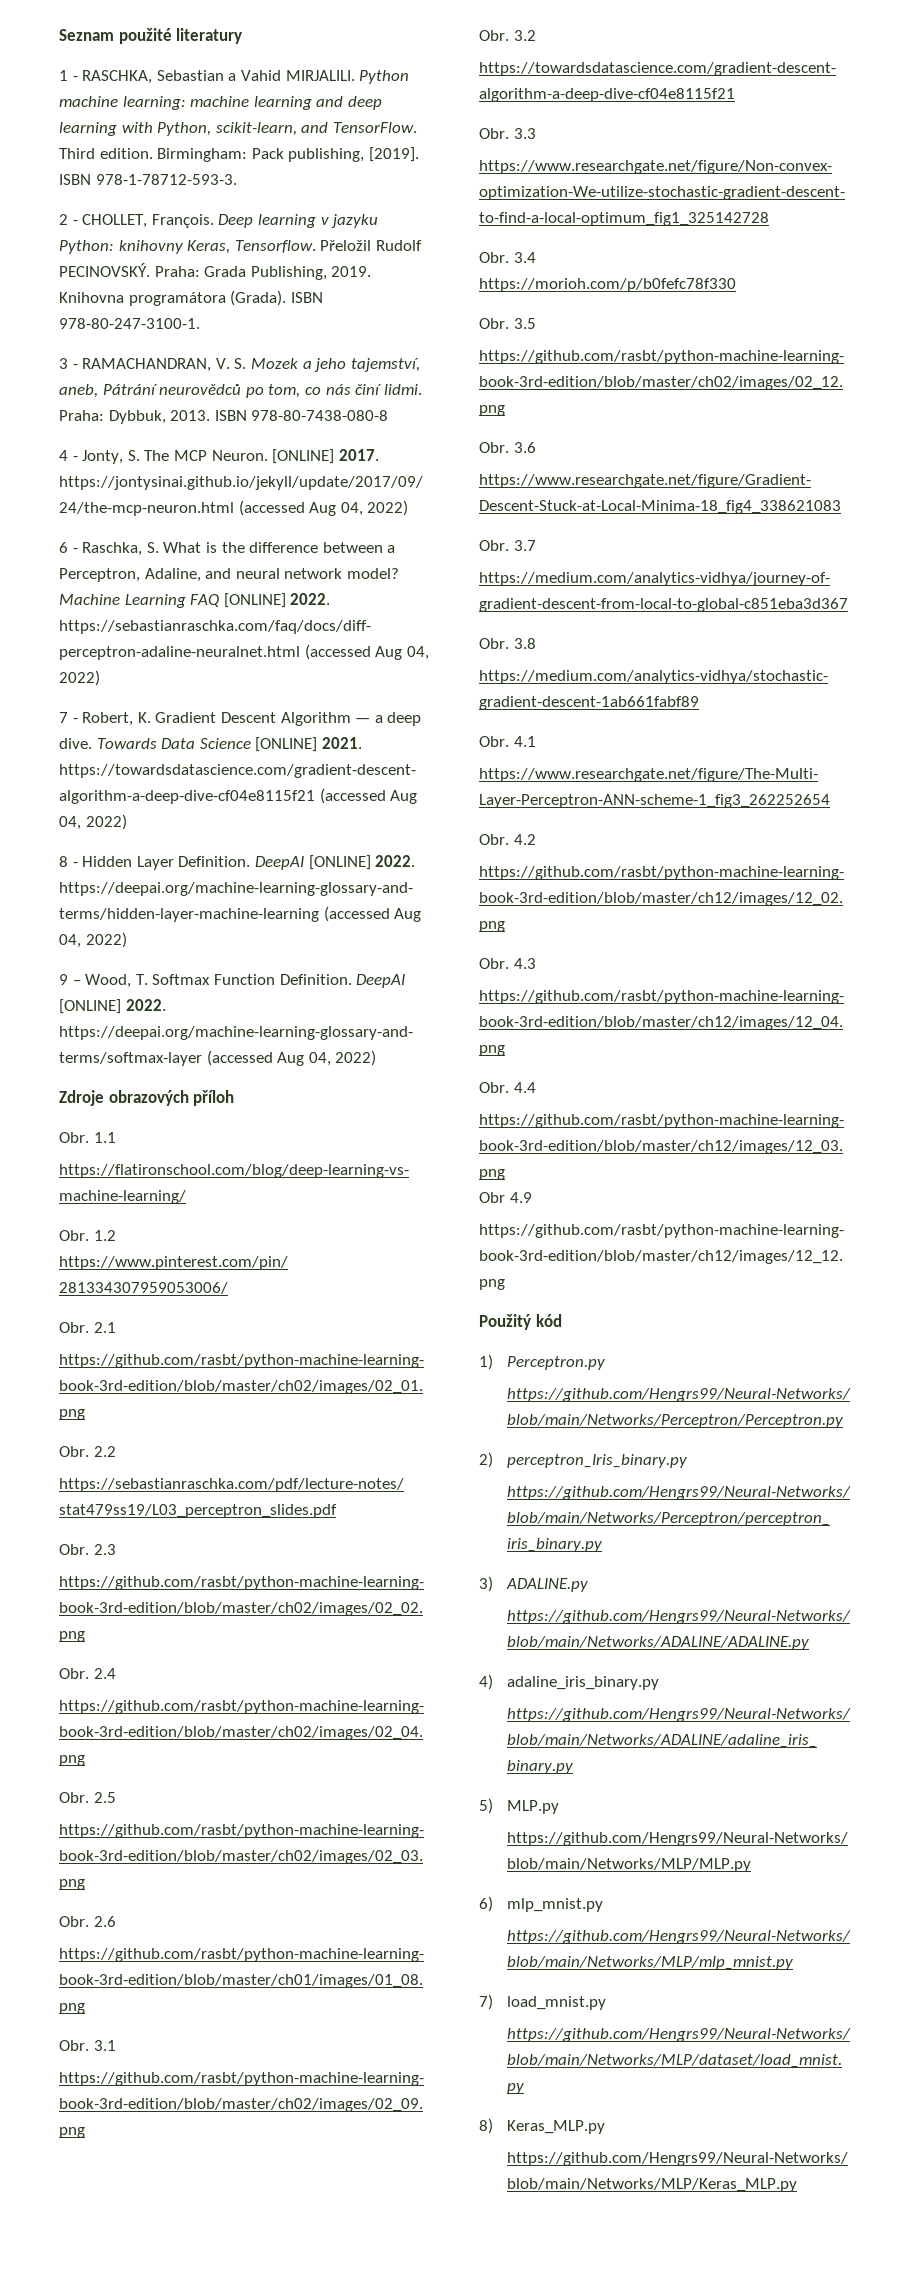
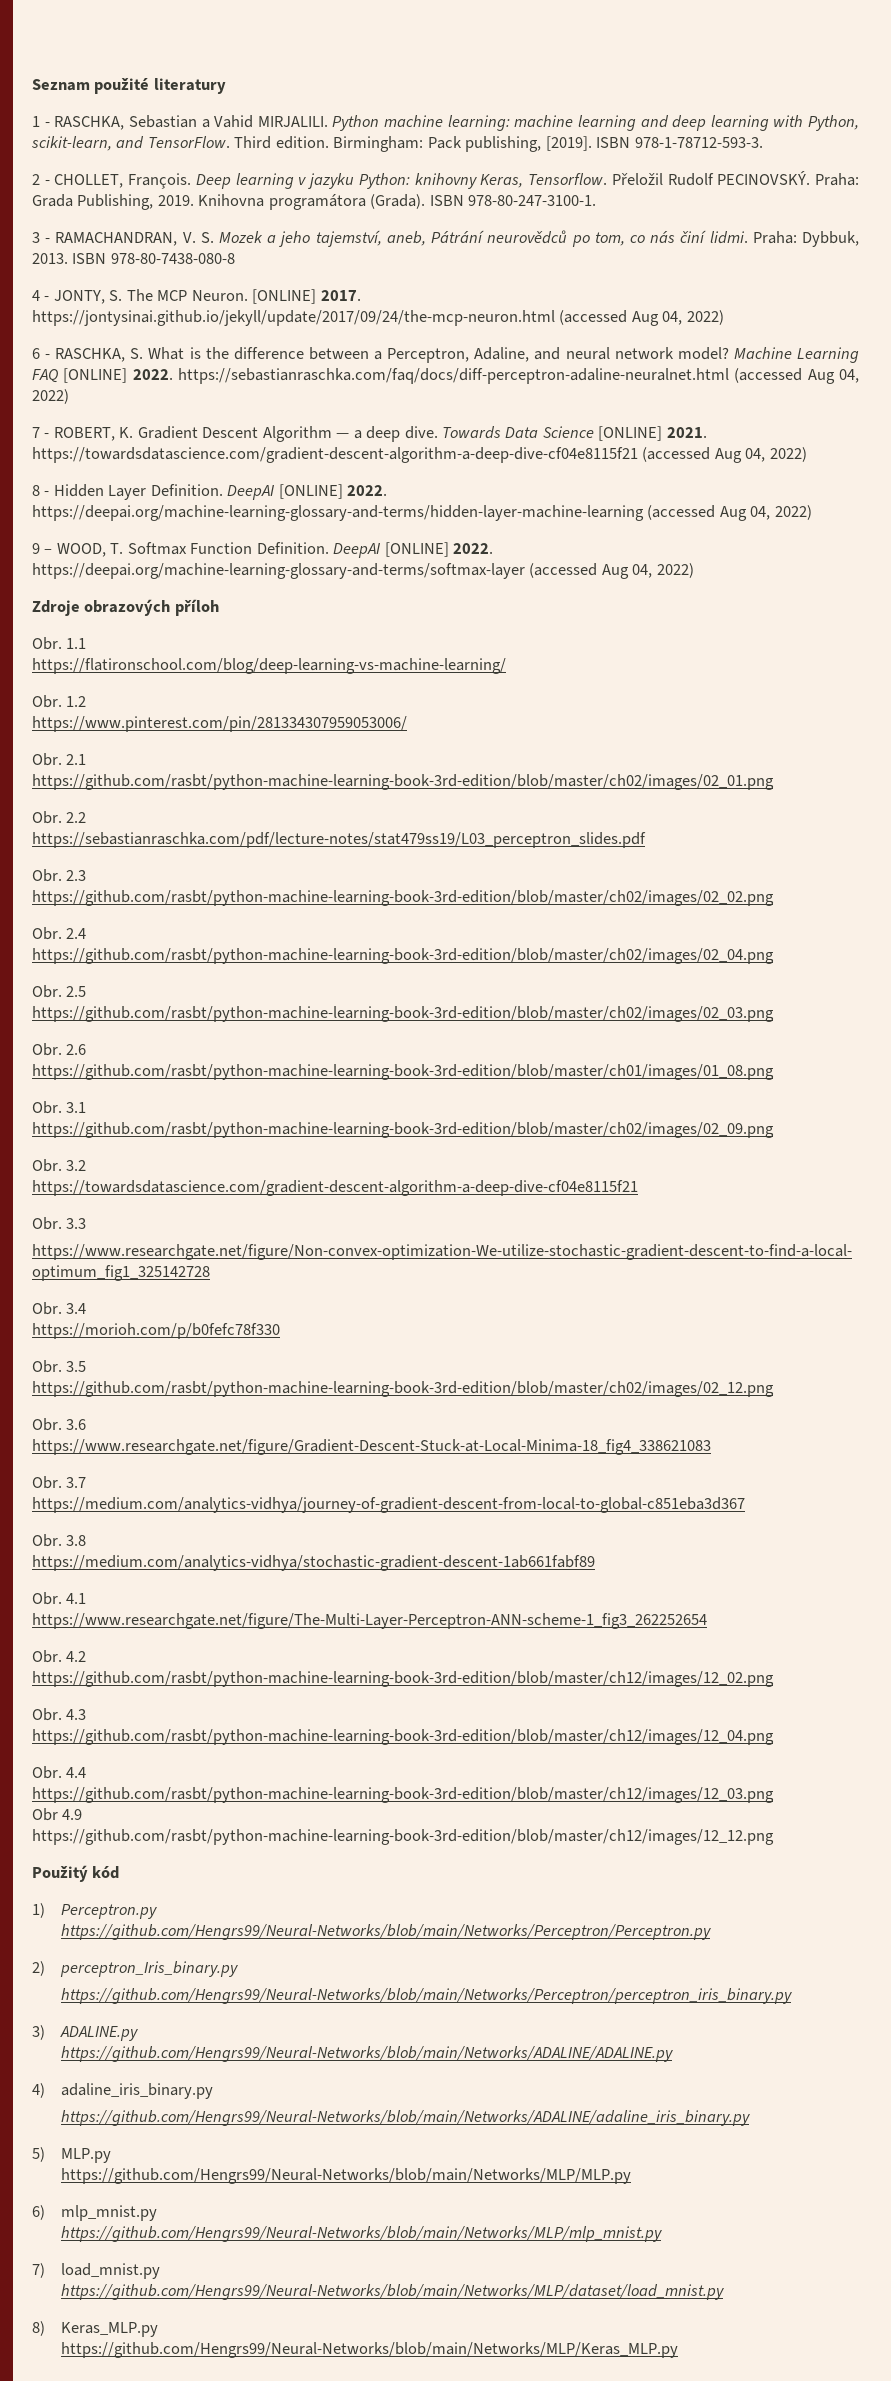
[82,450,124,464] Jonty, -> [53,290,105,304] JONTY,
[82,542,143,556] Raschka, -> [55,348,126,362] RASCHKA,
[82,712,134,726] Robert, -> [53,427,115,441] ROBERT,
[85,974,132,988] Wood, -> [56,543,106,557] WOOD,

